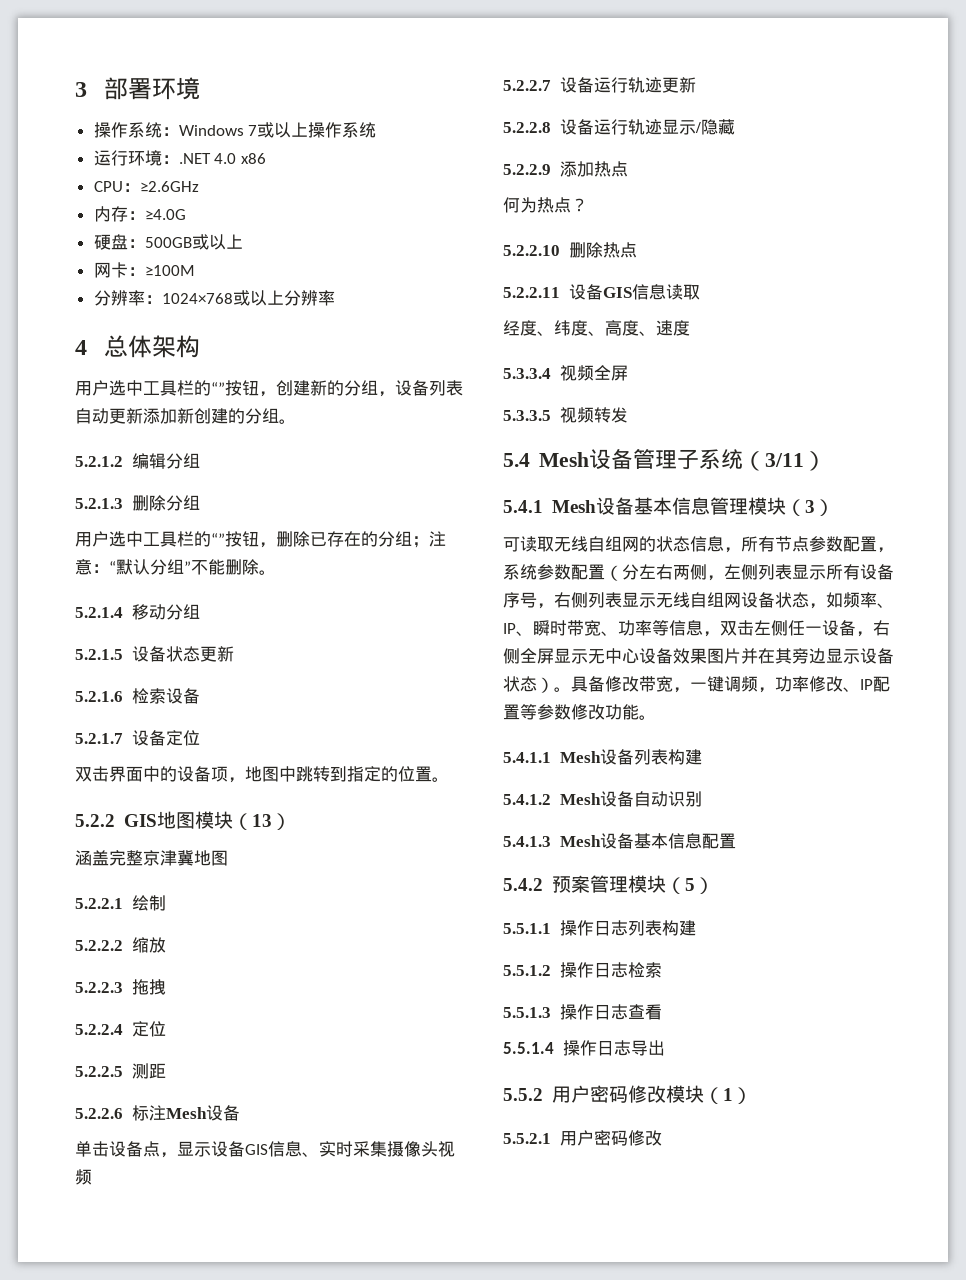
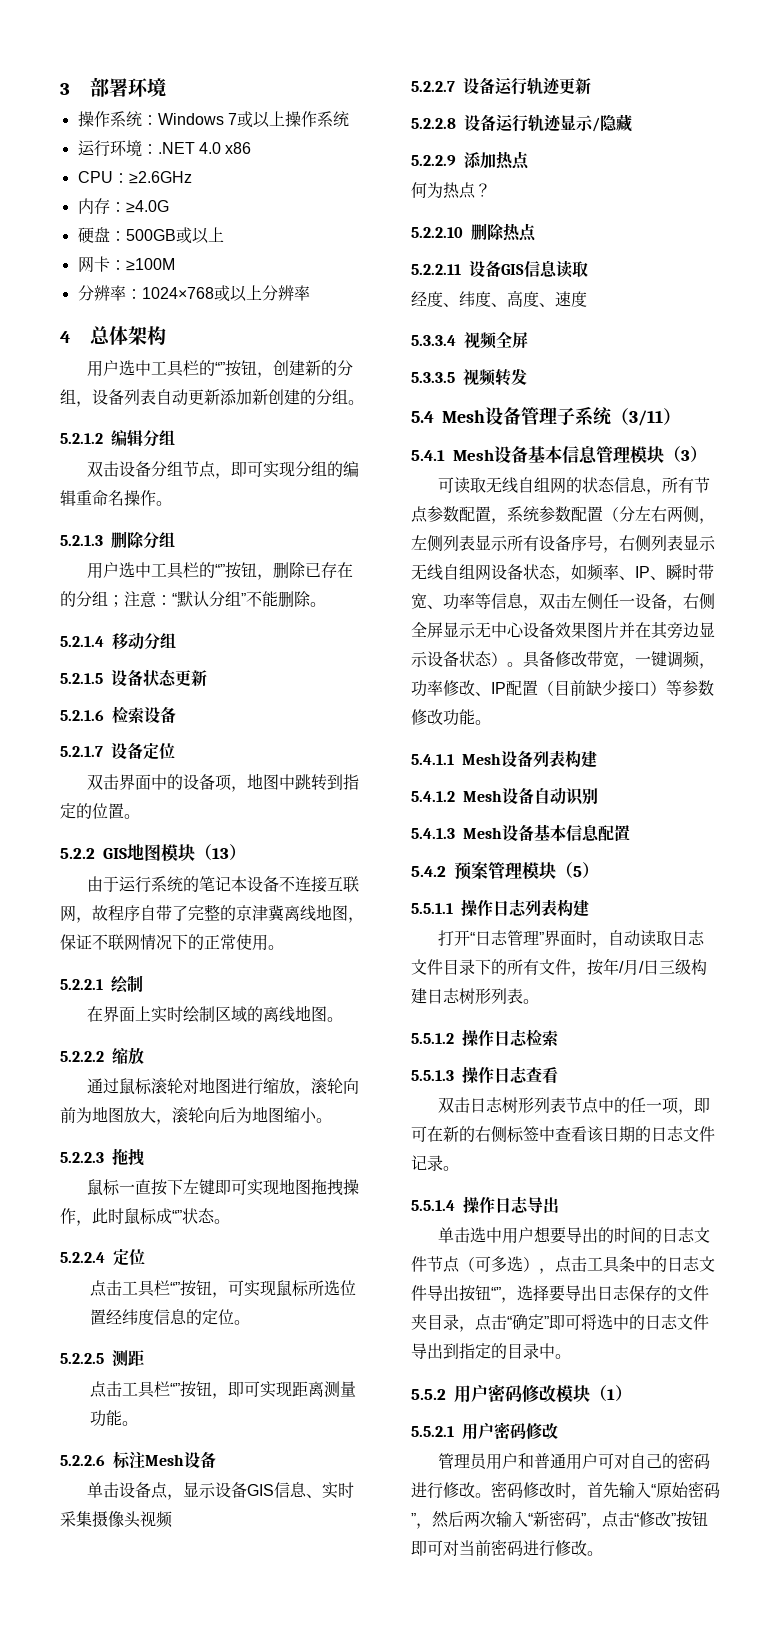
(200, 460) none -> [87,461,360,479] [60,490,172,506] // 双击设备分组节点，即可实现分组的编辑重命名操作。
[75,850,228,866] [75,895,166,911] [75,937,166,953] [75,979,166,995] [75,1021,166,1037] [75,1063,166,1079] 涵盖完整京津冀地图 // 5.2.2.1绘制 // 5.2.2.2缩放 // 5.2.2.3拖拽 // 5.2.2.4定位 // 5.2.2.5测距 -> [87,876,360,893] [60,904,364,923] [60,934,284,951] [60,975,143,993] [87,1005,344,1023] [60,1047,144,1065] [87,1077,360,1096] [60,1106,332,1125] [60,1148,144,1166] [87,1178,360,1196] [60,1208,230,1226] [60,1249,145,1266] [90,1280,357,1298] [90,1309,251,1325] [60,1350,144,1367] [90,1381,357,1399] [90,1410,139,1427] 由于运行系统的笔记本设备不连接互联网，故程序自带了完整的京津冀离线地图，保证不联网情况下的正常使用。 // 5.2.2.1绘制 // 在界面上实时绘制区域的离线地图。 // 5.2.2.2缩放 // 通过鼠标滚轮对地图进行缩放，滚轮向前为地图放大，滚轮向后为地图缩小。 // 5.2.2.3拖拽 // 鼠标一直按下左键即可实现地图拖拽操作，此时鼠标成“”状态。 // 5.2.2.4定位 // 点击工具栏“”按钮，可实现鼠标所选位置经纬度信息的定位。 // 5.2.2.5测距 // 点击工具栏“”按钮，即可实现距离测量功能。
(520, 712) none -> [538,680,666,697] （目前缺少接口）
(696, 928) none -> [438,930,706,948] [411,958,707,977] [411,988,539,1004] // 打开“日志管理”界面时，自动读取日志文件目录下的所有文件，按年/月/日三级构建日志树形列表。
[503,1040,665,1056] 5.5.1.4操作日志导出 -> [438,1097,711,1115] [411,1126,715,1143] [411,1155,459,1171] [411,1196,559,1213] [438,1226,711,1244] [411,1256,715,1274] [411,1285,709,1303] [411,1314,709,1332] [411,1343,571,1359] 双击日志树形列表节点中的任一项，即可在新的右侧标签中查看该日期的日志文件记录。 // 5.5.1.4操作日志导出 // 单击选中用户想要导出的时间的日志文件节点（可多选），点击工具条中的日志文件导出按钮“”，选择要导出日志保存的文件夹目录，点击“确定”即可将选中的日志文件导出到指定的目录中。
(662, 1138) none -> [438,1452,711,1470] [411,1481,720,1500] [411,1510,708,1529] [411,1539,603,1557] // 管理员用户和普通用户可对自己的密码进行修改。密码修改时，首先输入“原始密码”，然后两次输入“新密码”，点击“修改”按钮即可对当前密码进行修改。

